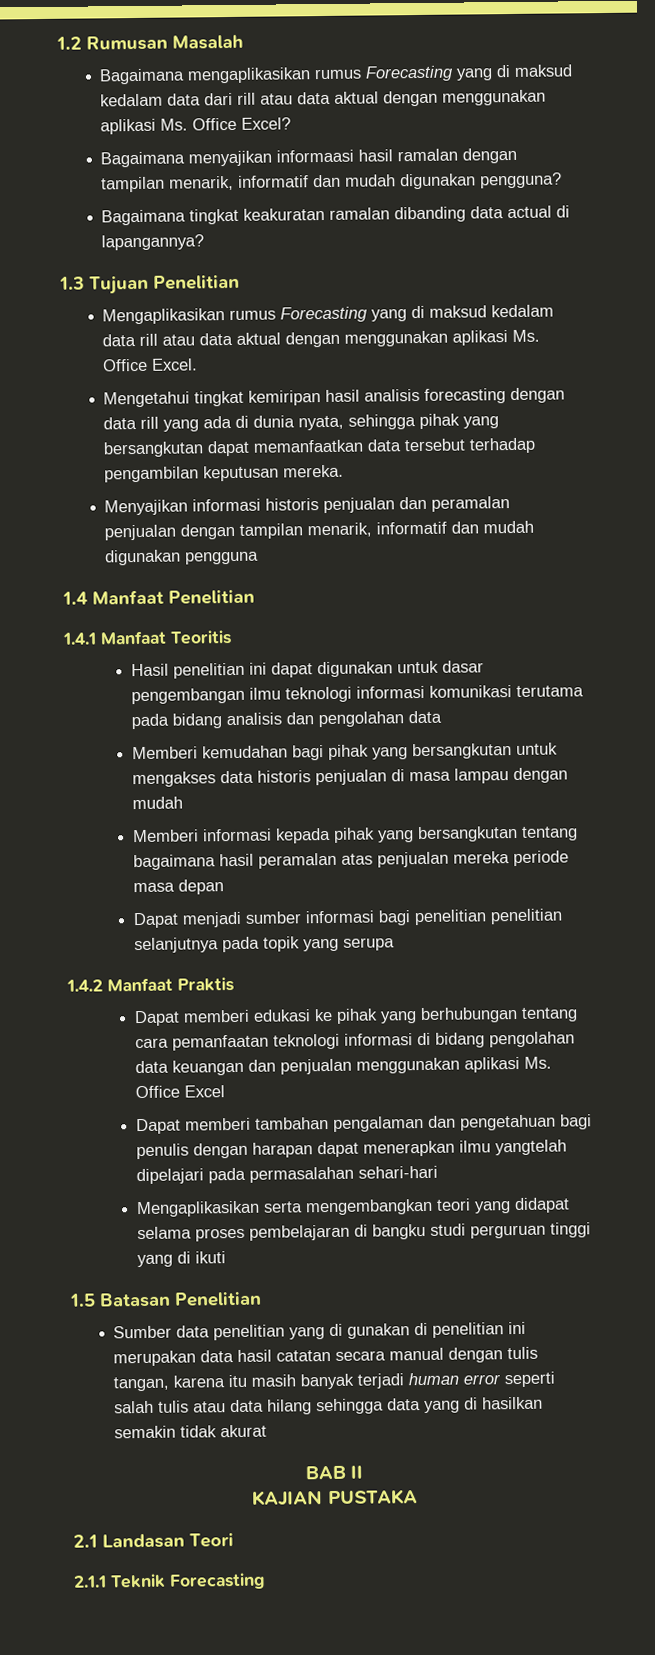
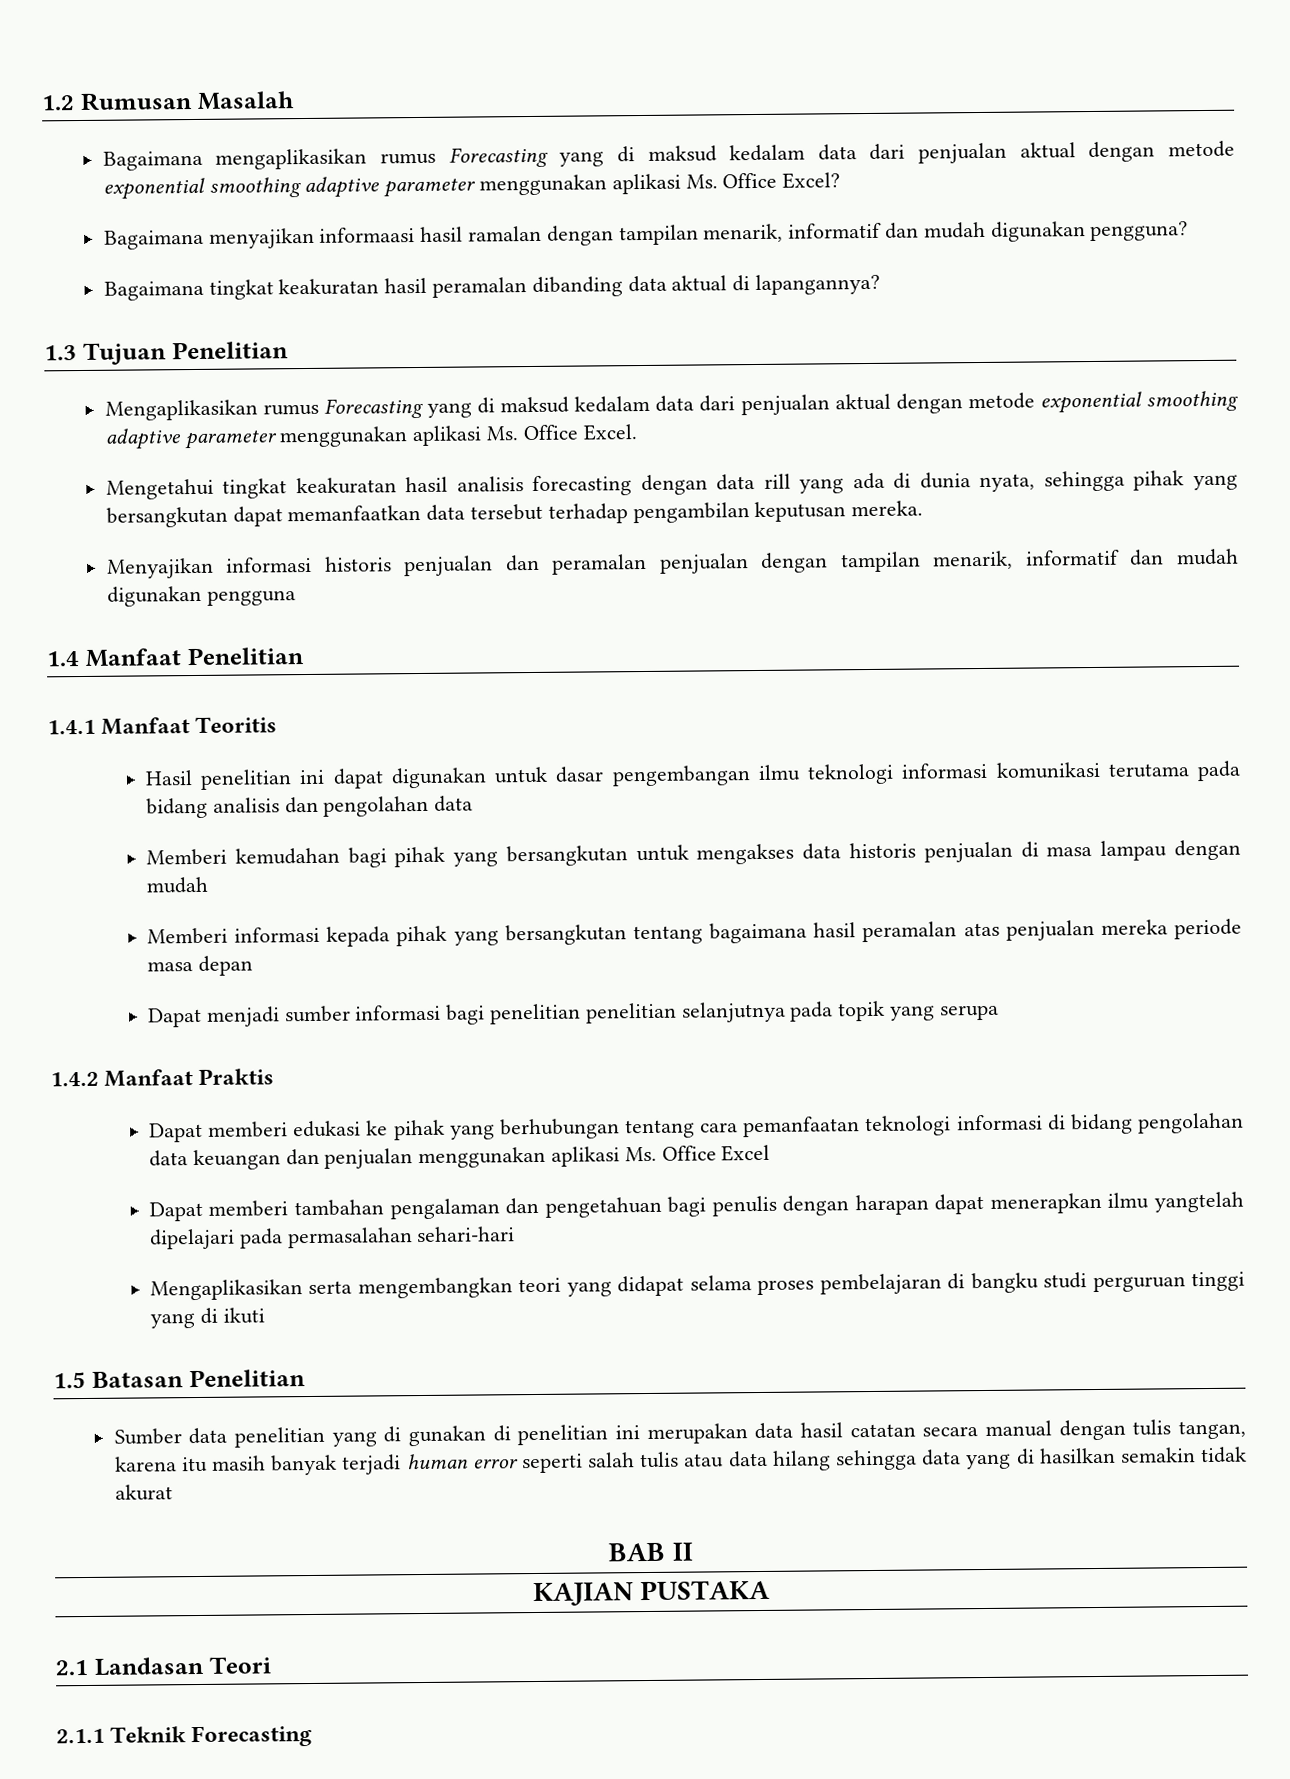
[237,90,439,107] rill atau data aktual dengan -> [918,140,1235,164] [102,176,477,200] penjualan aktual dengan metode exponential smoothing adaptive parameter
[329,207,391,220] ramalan -> [384,277,528,298] hasil peramalan
[507,205,553,219] actual -> [671,275,728,292] aktual
[139,331,341,348] rill atau data aktual dengan -> [699,390,1239,416] [104,428,278,450] dari penjualan aktual dengan metode exponential smoothing adaptive parameter
[248,390,322,406] kemiripan -> [295,477,397,495] keakuratan

